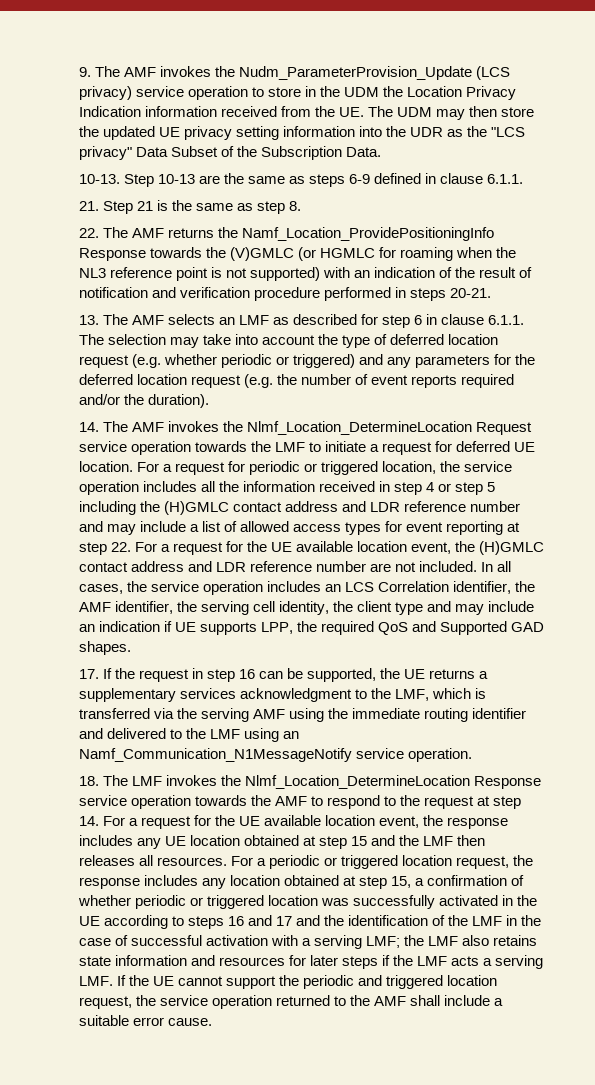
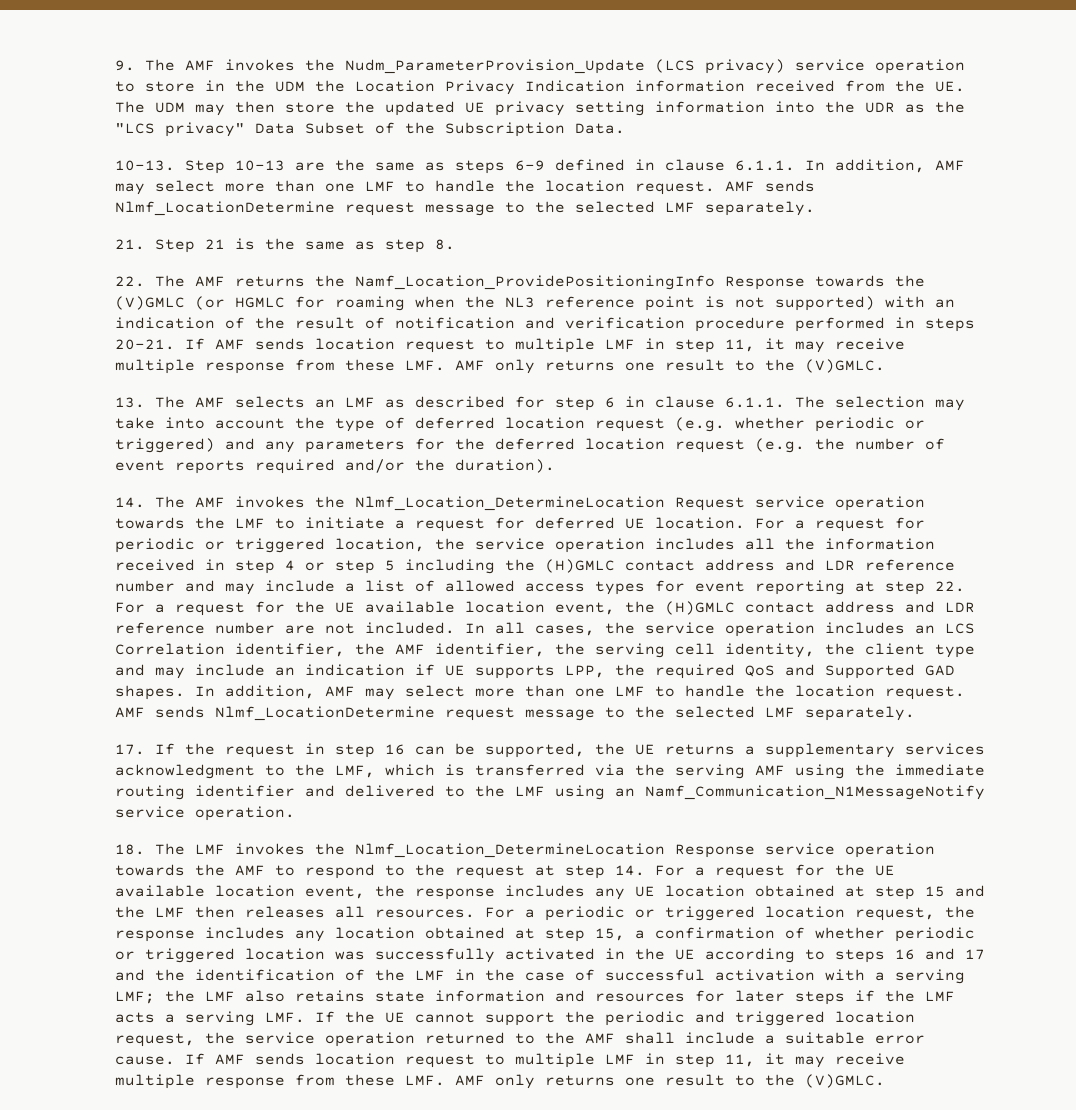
(524, 179) none -> [805,159,966,173] [115,180,816,195] [115,201,816,216] In addition, AMF may select more than one LMF to handle the location request. AMF sends Nlmf_LocationDetermine request message to the selected LMF separately.
(492, 293) none -> [185,338,906,353] [115,359,886,374] If AMF sends location request to multiple LMF in step 11, it may receive multiple response from these LMF. AMF only returns one result to the (V)GMLC.
(131, 648) none -> [195,685,966,700] [115,706,916,721] In addition, AMF may select more than one LMF to handle the location request. AMF sends Nlmf_LocationDetermine request message to the selected LMF separately.
(212, 1022) none -> [185,1053,906,1068] [115,1074,886,1089] If AMF sends location request to multiple LMF in step 11, it may receive multiple response from these LMF. AMF only returns one result to the (V)GMLC.

